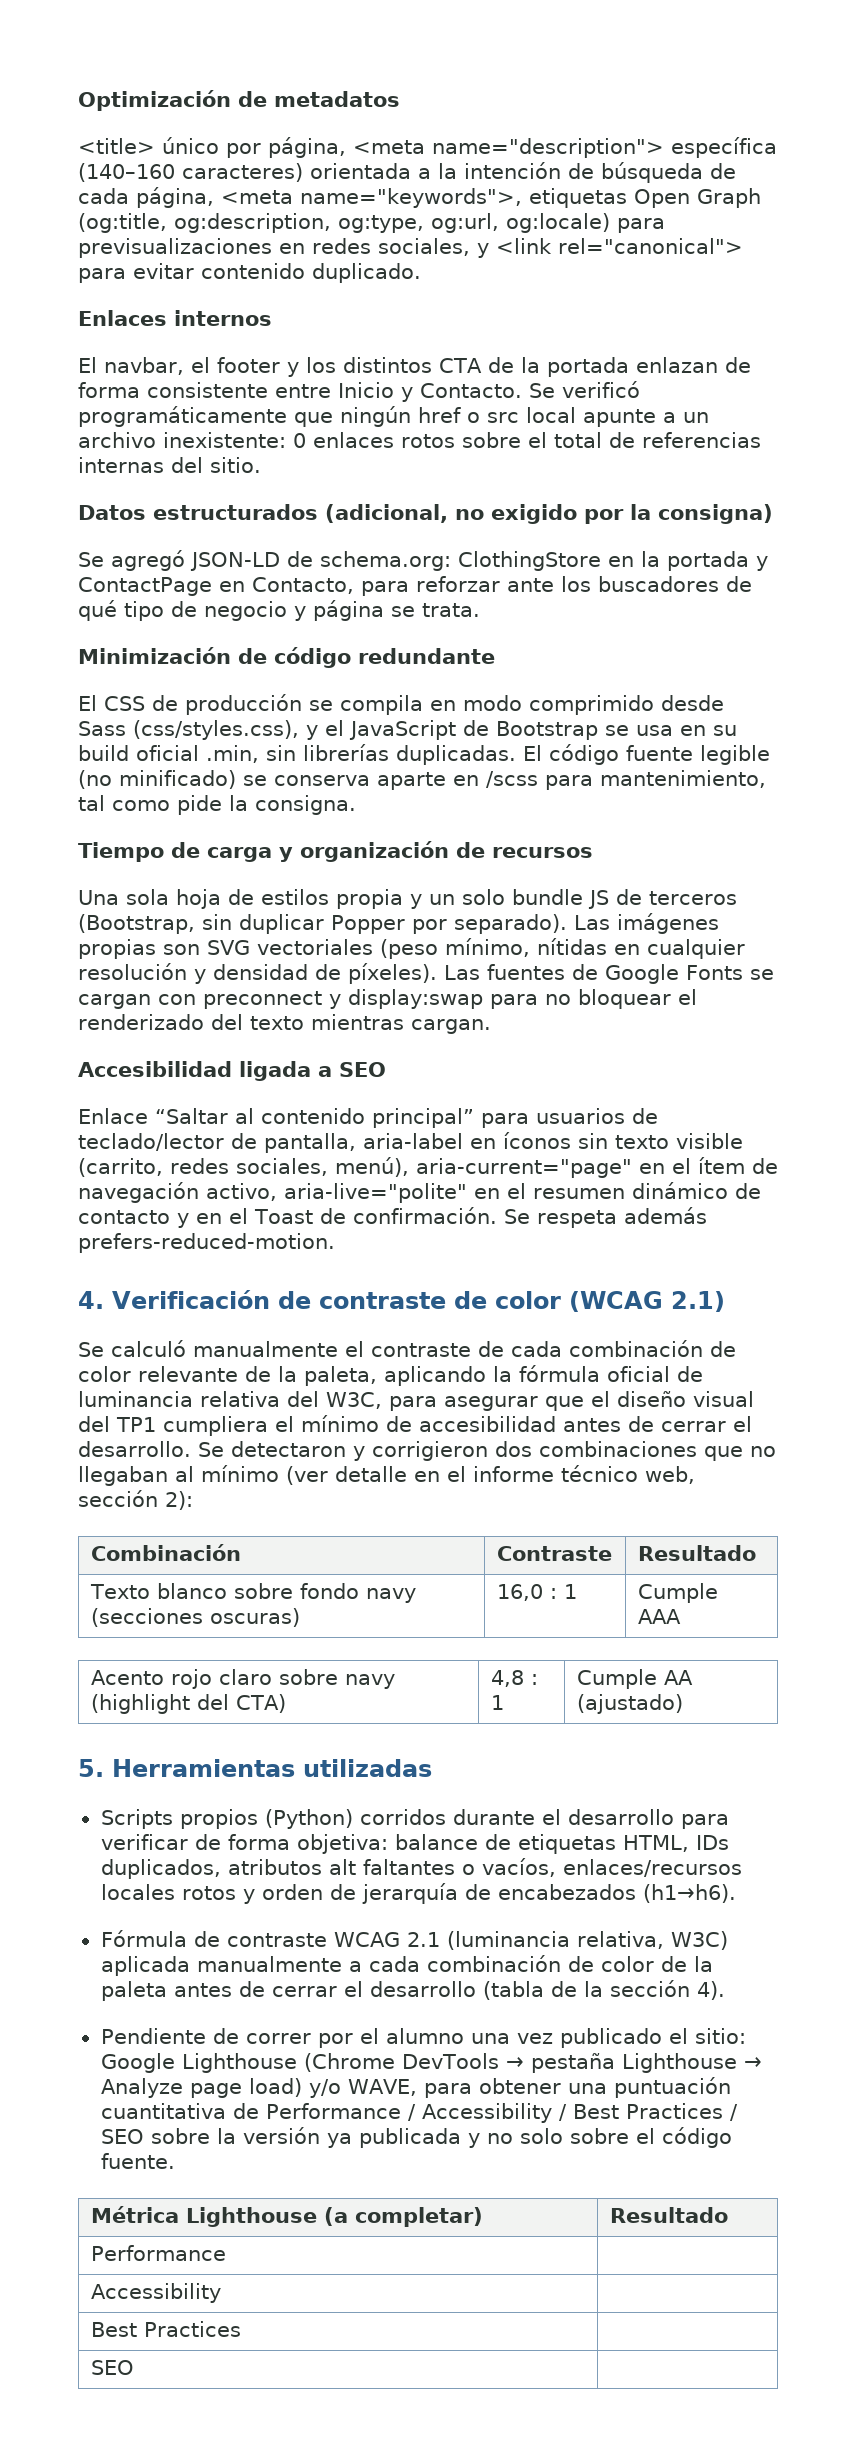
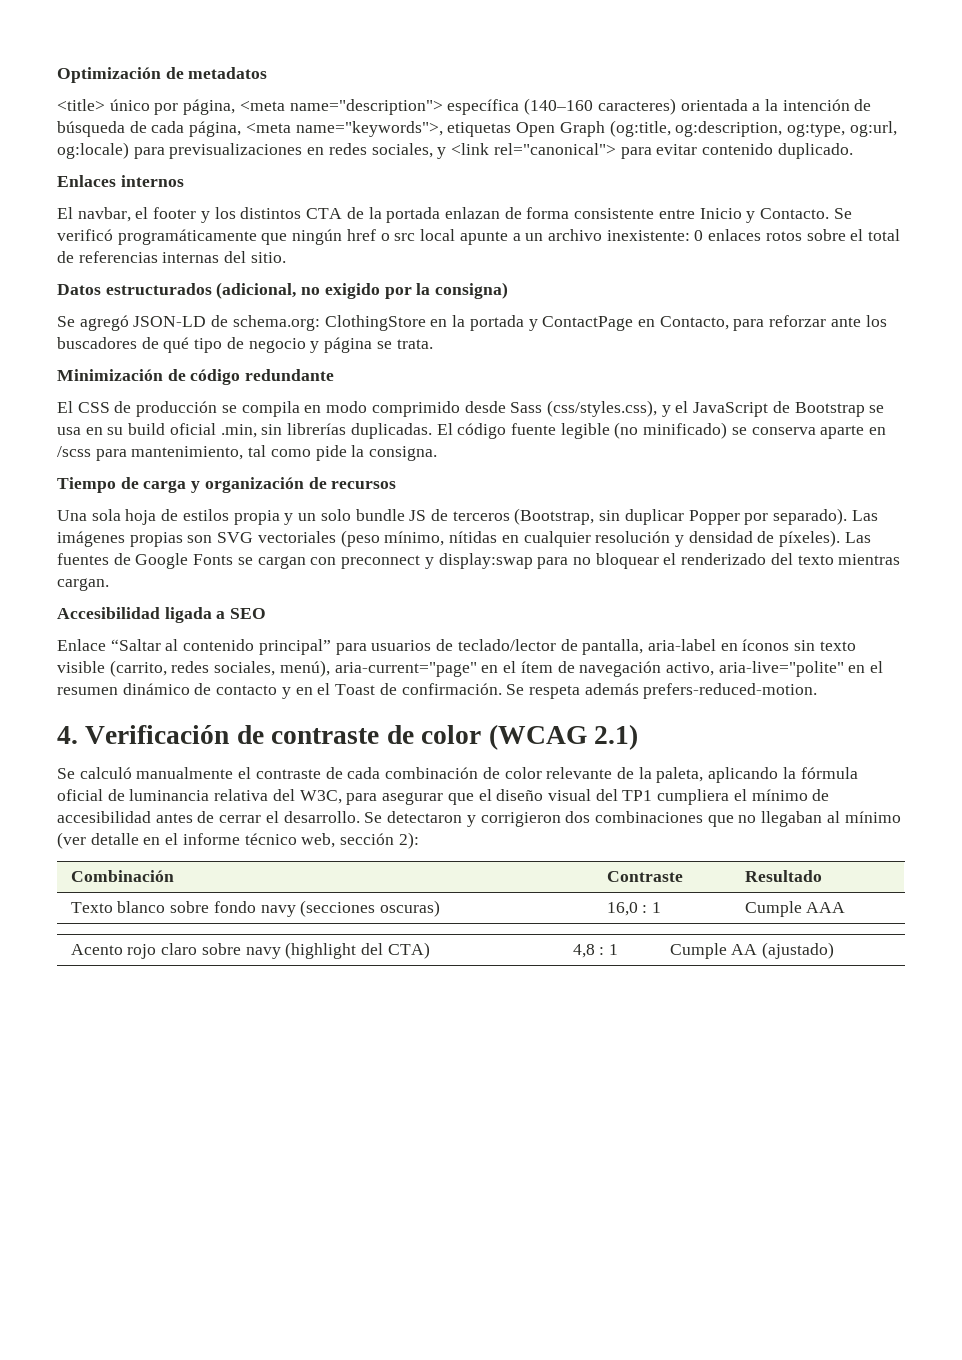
[78,1759,432,1777] [100,1809,729,1829] [100,1834,729,1854] [100,1858,742,1879] [100,1883,736,1904] [100,1930,728,1950] [100,1955,713,1976] [100,1980,725,2001] [100,2028,746,2048] [100,2053,762,2073] [100,2077,731,2098] [100,2103,738,2123] [100,2127,732,2148] [100,2153,175,2169] [90,2206,483,2227] [609,2207,728,2223] [90,2245,226,2261] [90,2283,221,2303] [90,2321,241,2337] [90,2360,134,2375] // 5. Herramientas utilizadas // Scripts propios (Python) corridos durante el desarrollo para verificar de forma objetiva: balance de etiquetas HTML, IDs duplicados, atributos alt faltantes o vacíos, enlaces/recursos locales rotos y orden de jerarquía de encabezados (h1→h6). // Fórmula de contraste WCAG 2.1 (luminancia relativa, W3C) aplicada manualmente a cada combinación de color de la paleta antes de cerrar el desarrollo (tabla de la sección 4). // Pendiente de correr por el alumno una vez publicado el sitio: Google Lighthouse (Chrome DevTools → pestaña Lighthouse → Analyze page load) y/o WAVE, para obtener una puntuación cuantitativa de Performance / Accessibility / Best Practices / SEO sobre la versión ya publicada y no solo sobre el código fuente. // Métrica Lighthouse (a completar) | Resultado // Performance | // Accessibility | // Best Practices | // SEO | -> (835, 950) none

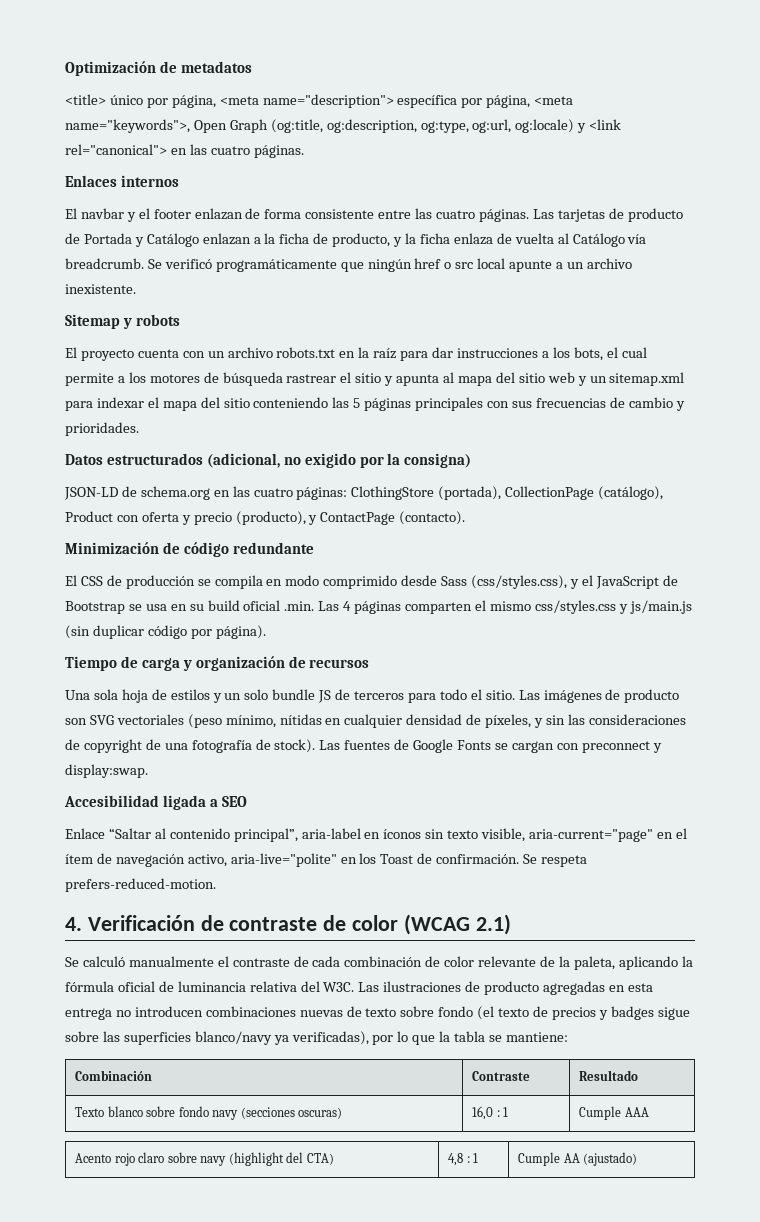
[524,98,872,115] [57,121,185,137] (140–160 caracteres) orientada a la intención de búsqueda de cada -> [461,98,483,108] por
[447,122,512,137] etiquetas -> (190, 126) none
[133,143,853,159] [57,175,184,187] [57,207,441,223] para previsualizaciones en redes sociales, y <link rel="canonical"> para evitar contenido duplicado. // Enlaces internos // El navbar, el footer y los distintos CTA de la portada -> [577,119,622,133] [65,144,304,158] [65,175,179,187] [65,208,191,222] y <link rel="canonical"> en las cuatro páginas. // Enlaces internos // El navbar y el footer
[699,208,830,223] Inicio y Contacto. -> [415,208,683,222] [65,233,647,247] [65,258,144,269] las cuatro páginas. Las tarjetas de producto de Portada y Catálogo enlazan a la ficha de producto, y la ficha enlaza de vuelta al Catálogo vía breadcrumb.
[606,229,901,241] [57,251,286,263] inexistente: 0 enlaces rotos sobre el total de referencias internas del sitio. -> [65,284,136,294] [65,314,180,329] [65,347,647,361] [65,372,685,386] [65,397,685,411] [65,422,139,436] inexistente. // Sitemap y robots // El proyecto cuenta con un archivo robots.txt en la raíz para dar instrucciones a los bots, el cual permite a los motores de búsqueda rastrear el sitio y apunta al mapa del sitio web y un sitemap.xml para indexar el mapa del sitio conteniendo las 5 páginas principales con sus frecuencias de cambio y prioridades.
[57,315,887,331] [57,337,433,353] Se agregó JSON-LD de schema.org: ClothingStore en la portada y ContactPage en Contacto, para reforzar ante los buscadores de qué tipo de negocio y página se trata. -> [64,486,664,500] [65,511,466,525] JSON-LD de schema.org en las cuatro páginas: ClothingStore (portada), CollectionPage (catálogo), Product con oferta y precio (producto), y ContactPage (contacto).
[220,422,887,439] [57,445,438,461] .min, sin librerías duplicadas. El código fuente legible (no minificado) se conserva aparte en /scss para mantenimiento, tal como pide la consigna. -> [284,600,692,614] [65,625,266,639] .min. Las 4 páginas comparten el mismo css/styles.css y js/main.js (sin duplicar código por página).
[233,510,280,525] propia -> (210, 694) none
[514,508,878,525] [57,531,183,547] (Bootstrap, sin duplicar Popper por separado). Las imágenes propias -> [407,689,680,703] para todo el sitio. Las imágenes de producto
[595,530,841,547] resolución y densidad de píxeles). -> [406,714,686,728] [65,739,316,753] densidad de píxeles, y sin las consideraciones de copyright de una fotografía de stock).
[438,553,901,569] [57,578,109,591] display:swap para no bloquear el renderizado del texto mientras cargan. -> [65,764,148,778] display:swap.
[258,639,644,655] principal” para usuarios de teclado/lector de pantalla, -> [233,828,298,842] principal”,
[57,660,330,677] visible (carrito, redes sociales, menú), -> [481,828,526,842] visible,
[870,661,884,673] [57,683,331,699] el resumen dinámico de contacto y en el -> [359,853,377,864] los
[584,683,639,695] además -> (588, 861) none
[299,789,830,805] [57,811,901,827] [57,832,419,849] W3C, para asegurar que el diseño visual del TP1 cumpliera el mínimo de accesibilidad antes de cerrar el desarrollo. Se detectaron y corrigieron dos combinaciones que no llegaban al mínimo (ver detalle en el informe técnico web, sección 2): -> [323,981,653,995] [65,1006,690,1020] [65,1031,568,1045] W3C. Las ilustraciones de producto agregadas en esta entrega no introducen combinaciones nuevas de texto sobre fondo (el texto de precios y badges sigue sobre las superficies blanco/navy ya verificadas), por lo que la tabla se mantiene:

